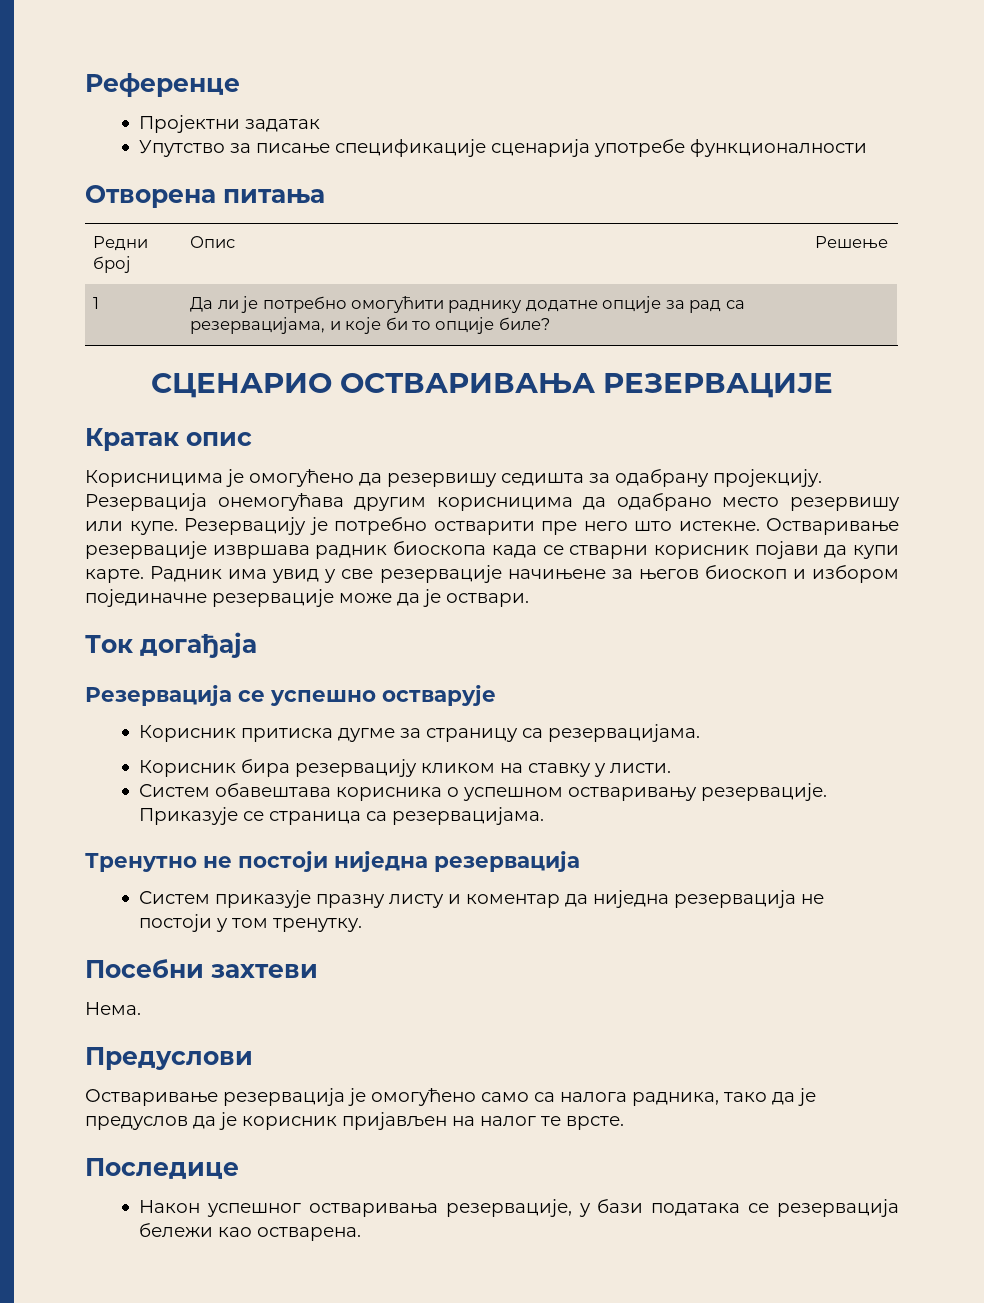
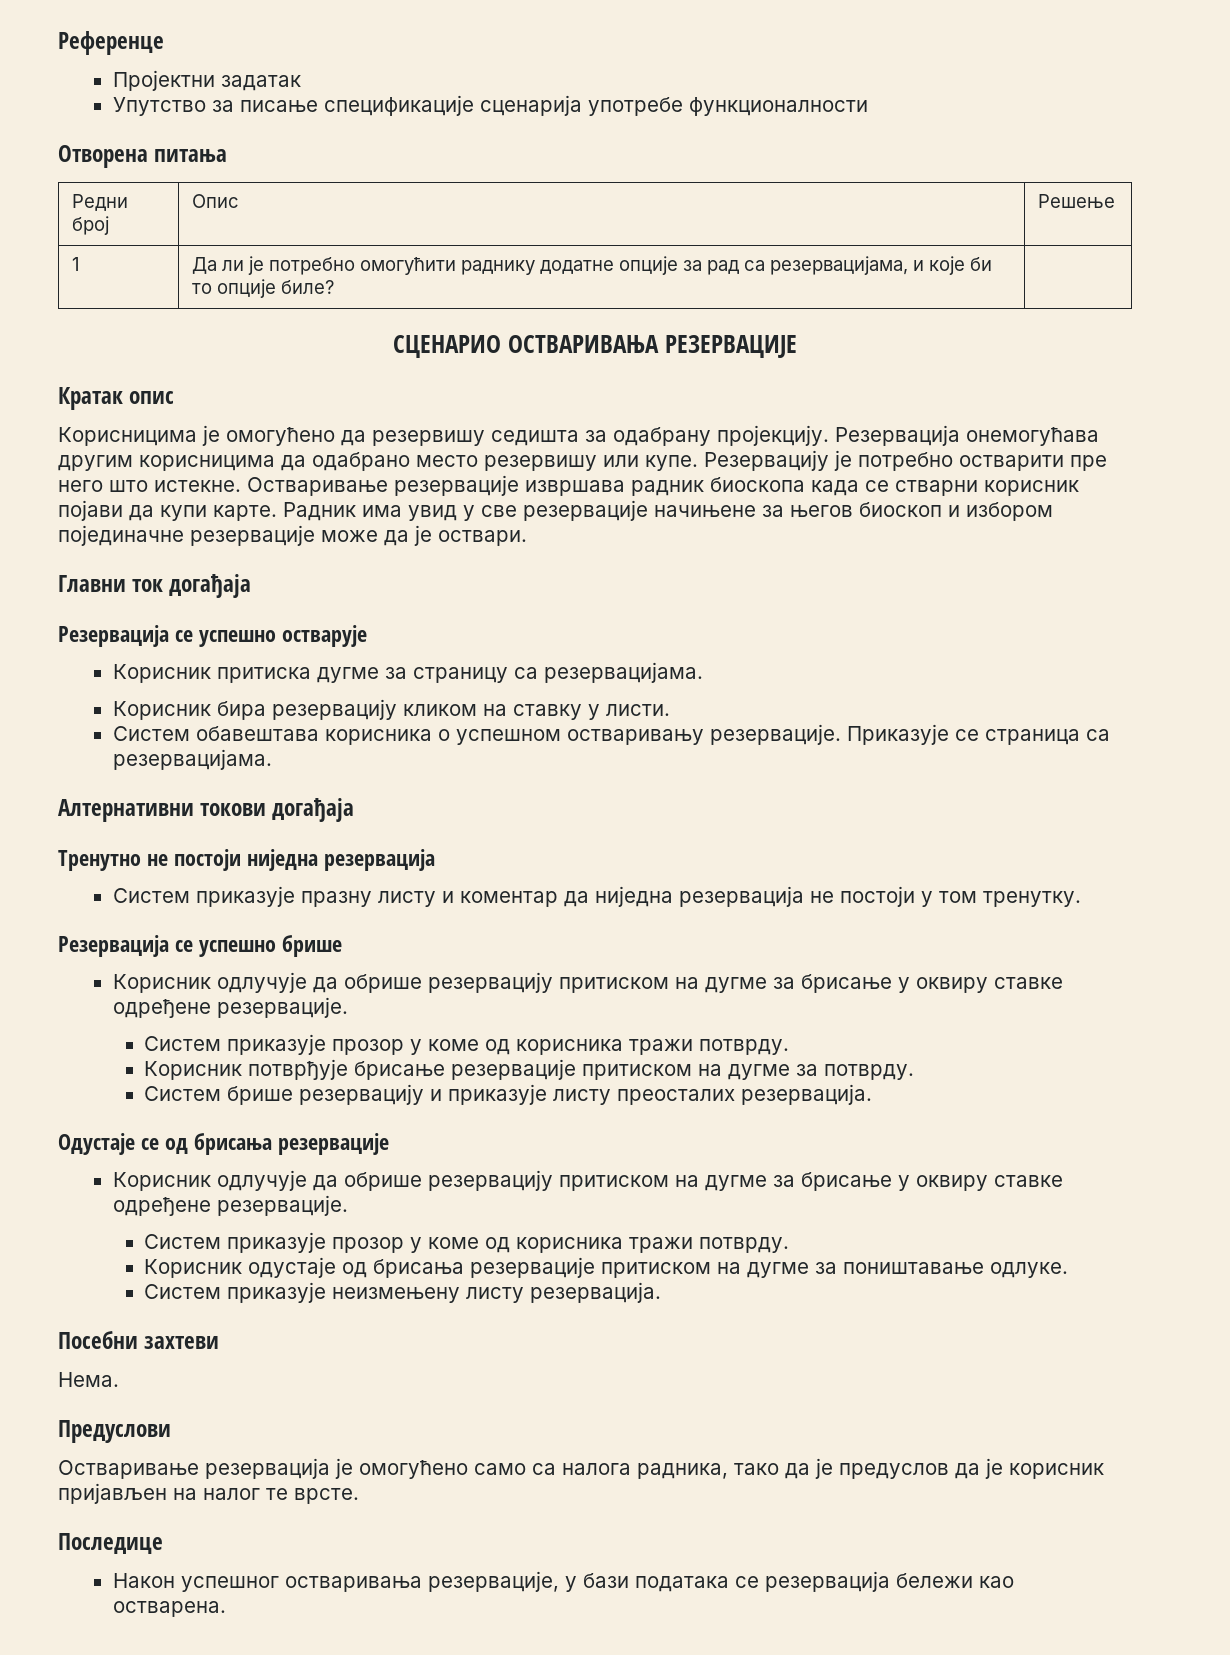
[85,635,133,653] Ток -> [58,575,164,592] Главни ток
(544, 816) none -> [58,798,355,822] // Алтернативни токови догађаја
(362, 925) none -> [58,935,342,957] [112,972,1063,993] [112,997,348,1018] [144,1034,790,1055] [144,1059,915,1080] [144,1084,873,1105] [58,1133,389,1155] [112,1170,1063,1191] [112,1195,348,1216] [144,1232,790,1253] [144,1257,1069,1278] [144,1282,662,1303] // Резервација се успешно брише // Корисник одлучује да обрише резервацију притиском на дугме за брисање у оквиру ставке одређене резервације. // Систем приказује прозор у коме од корисника тражи потврду. // Корисник потврђује брисање резервације притиском на дугме за потврду. // Систем брише резервацију и приказује листу преосталих резервација. // Одустаје се од брисања резервације // Корисник одлучује да обрише резервацију притиском на дугме за брисање у оквиру ставке одређене резервације. // Систем приказује прозор у коме од корисника тражи потврду. // Корисник одустаје од брисања резервације притиском на дугме за поништавање одлуке. // Систем приказује неизмењену листу резервација.

